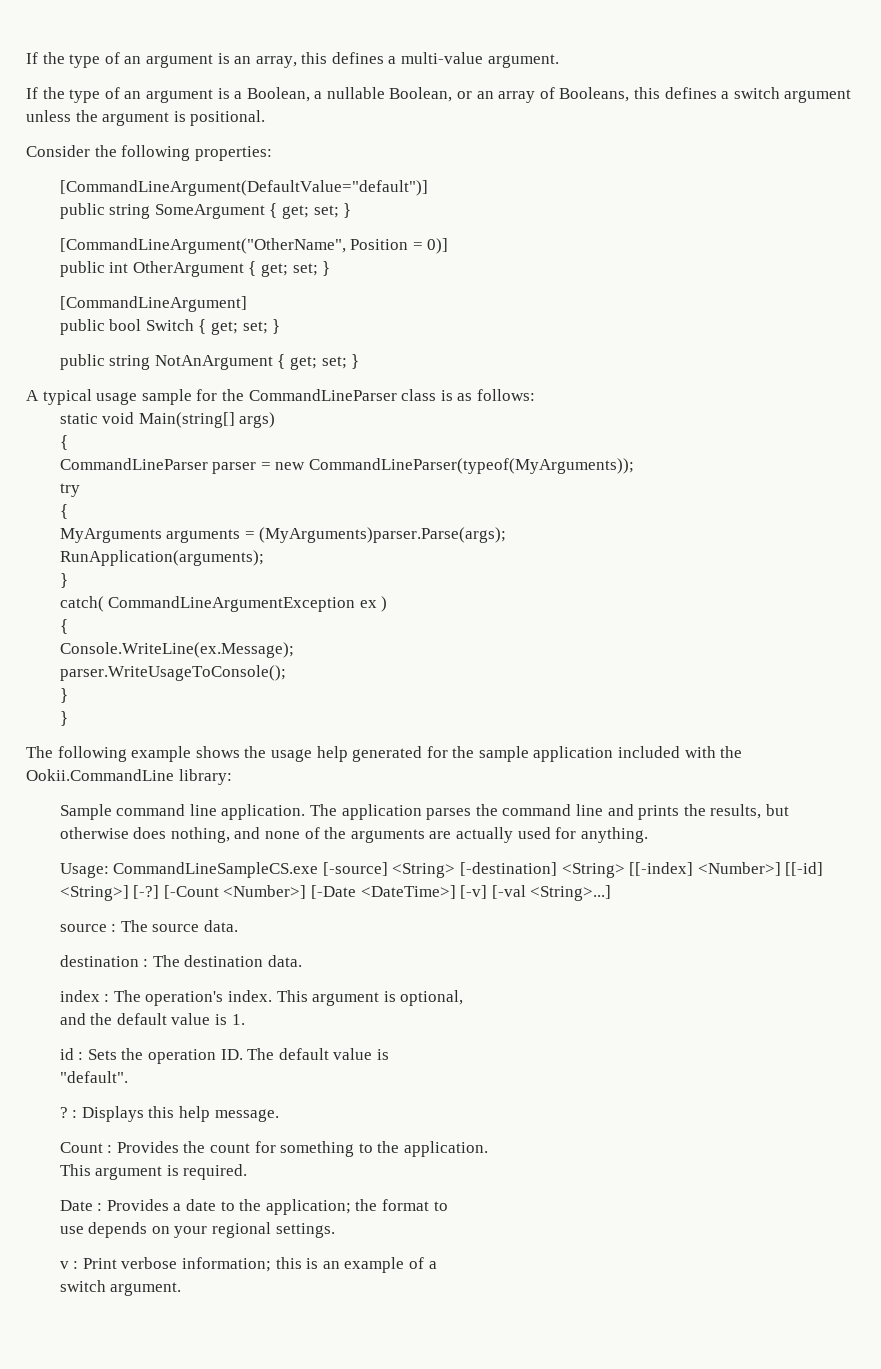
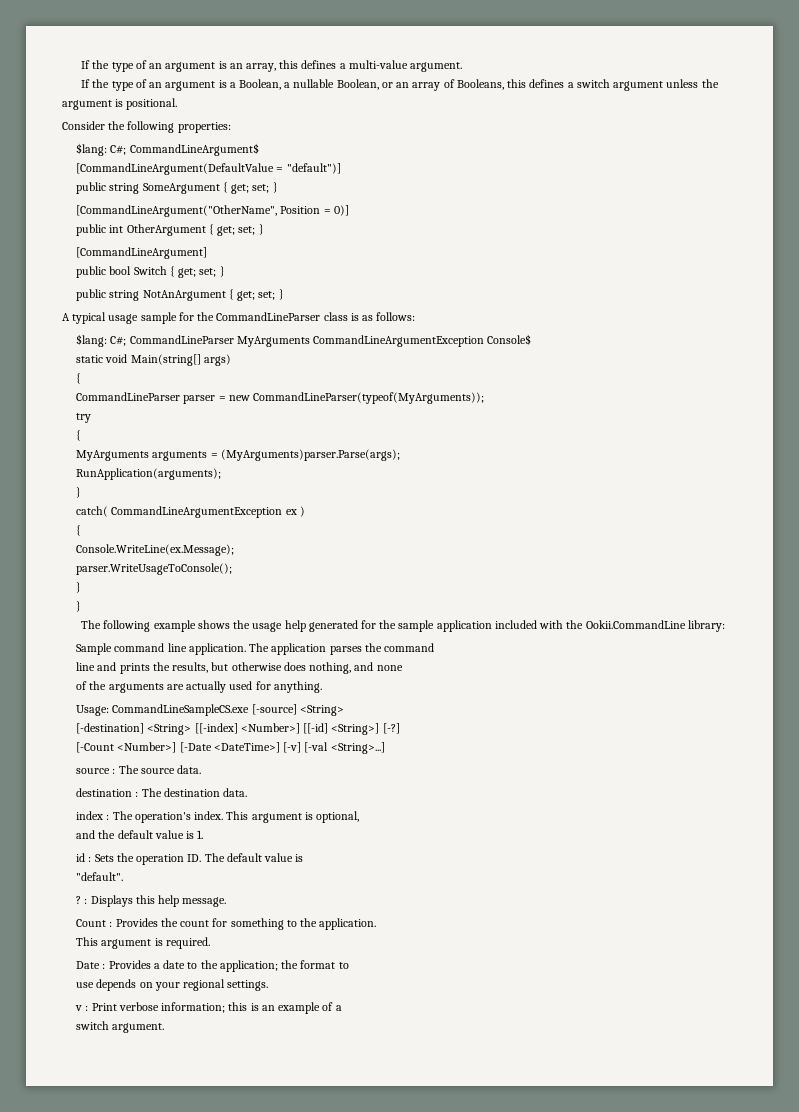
[59,180,428,196] [CommandLineArgument(DefaultValue="default")] -> [76,143,259,156] [76,163,341,175] $lang: C#; CommandLineArgument$ // [CommandLineArgument(DefaultValue = "default")]
(535, 395) none -> [76,334,532,347] // $lang: C#; CommandLineParser MyArguments CommandLineArgumentException Console$
(572, 810) none -> (435, 647) //
(301, 835) none -> (403, 668) //
(456, 870) none -> (344, 710) //
(160, 892) none -> (400, 728) //

